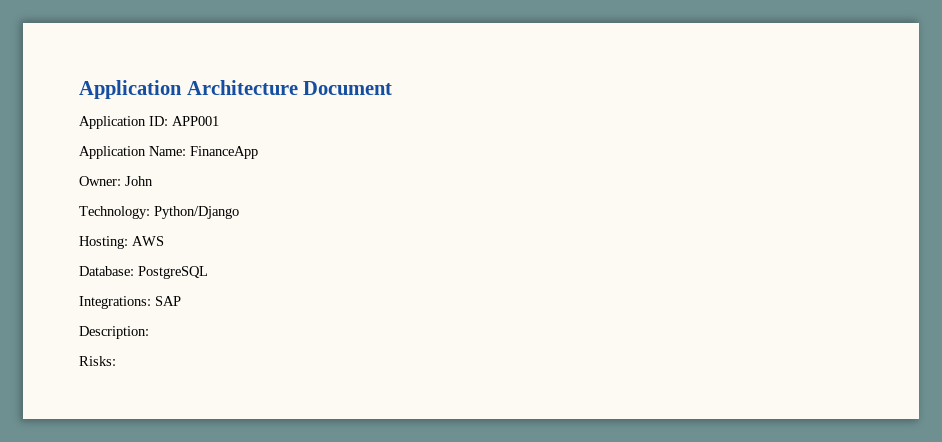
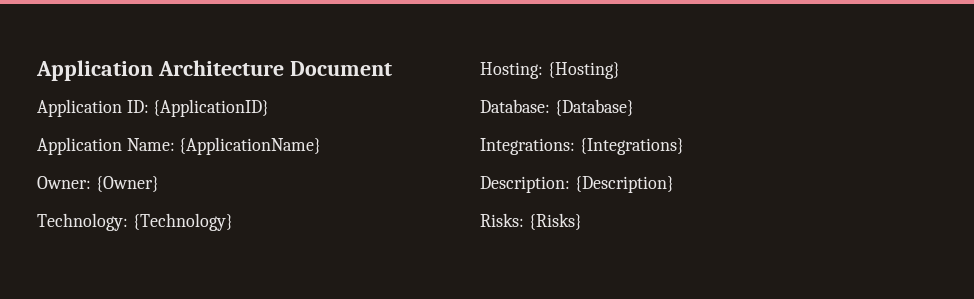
[172,116,219,126] APP001 -> [153,99,270,117] {ApplicationID}
[190,146,258,159] FinanceApp -> [179,137,322,155] {ApplicationName}
[125,176,153,186] John -> [95,176,159,192] {Owner}
[154,206,239,219] Python/Django -> [132,213,233,231] {Technology}
[132,236,164,246] AWS -> [547,62,620,79] {Hosting}
[138,266,208,279] PostgreSQL -> [554,99,634,116] {Database}
[155,296,181,306] SAP -> [579,138,684,155] {Integrations}
(149, 332) none -> [574,176,674,193] {Description}
(116, 361) none -> [528,213,582,230] {Risks}

